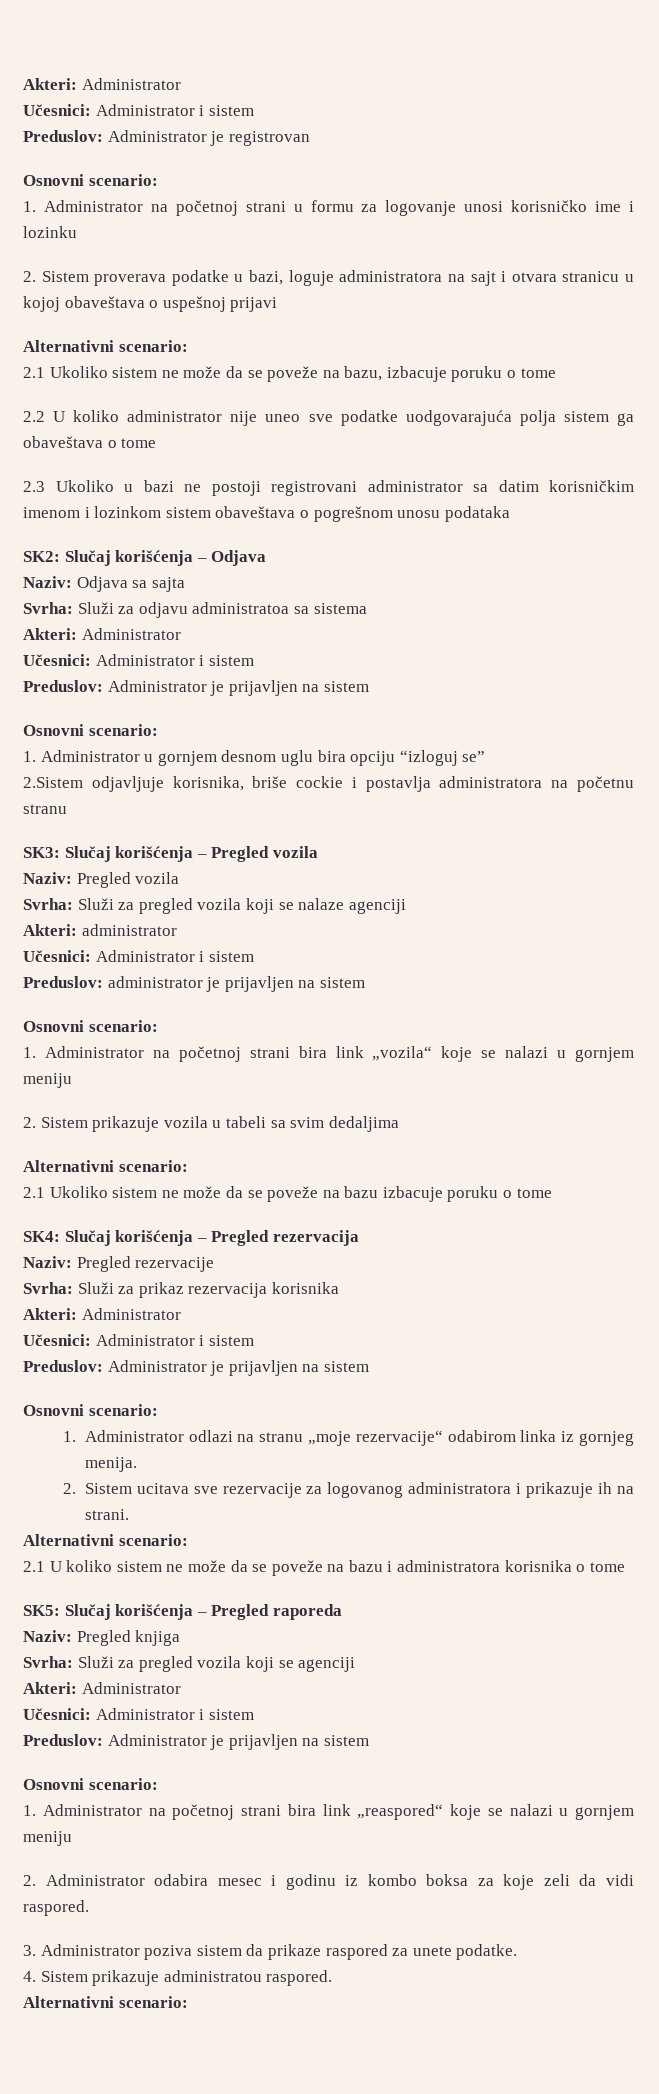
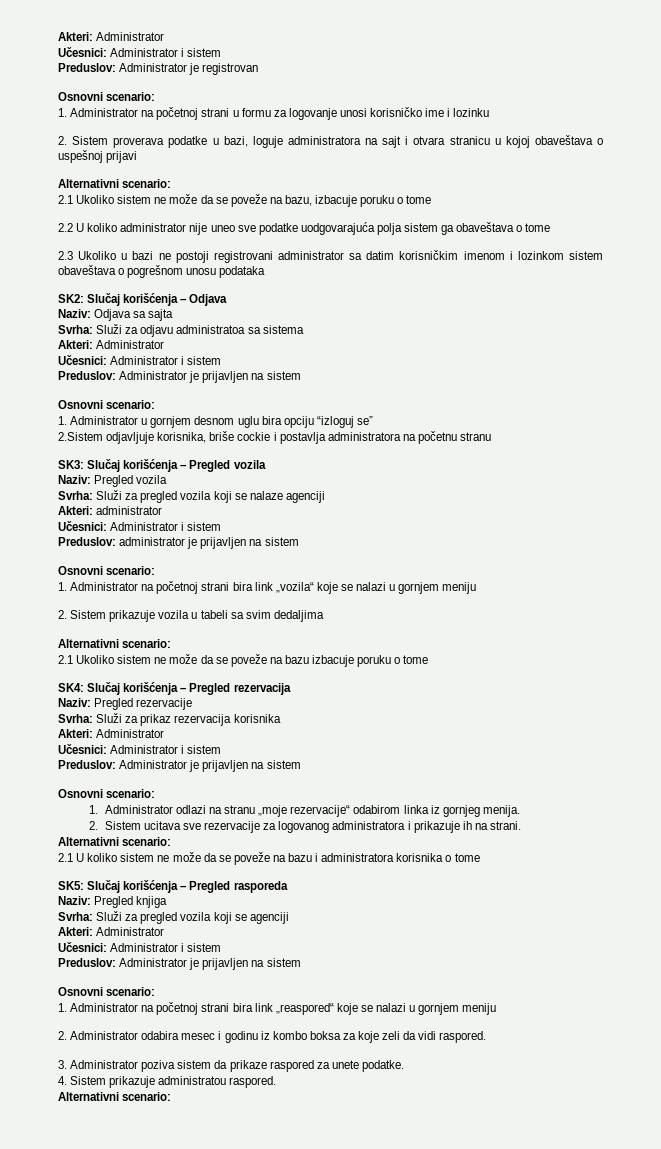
[272,1604,342,1620] raporeda -> [233,881,288,893] rasporeda

